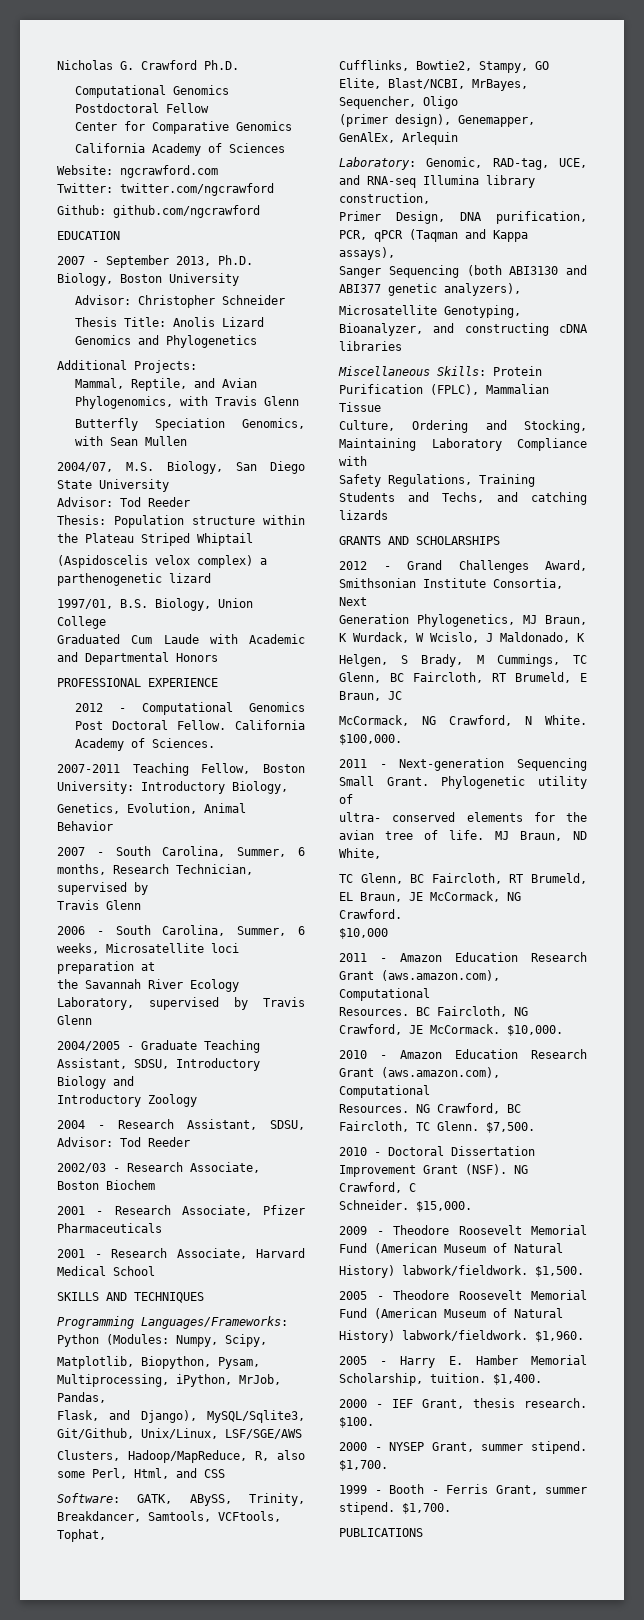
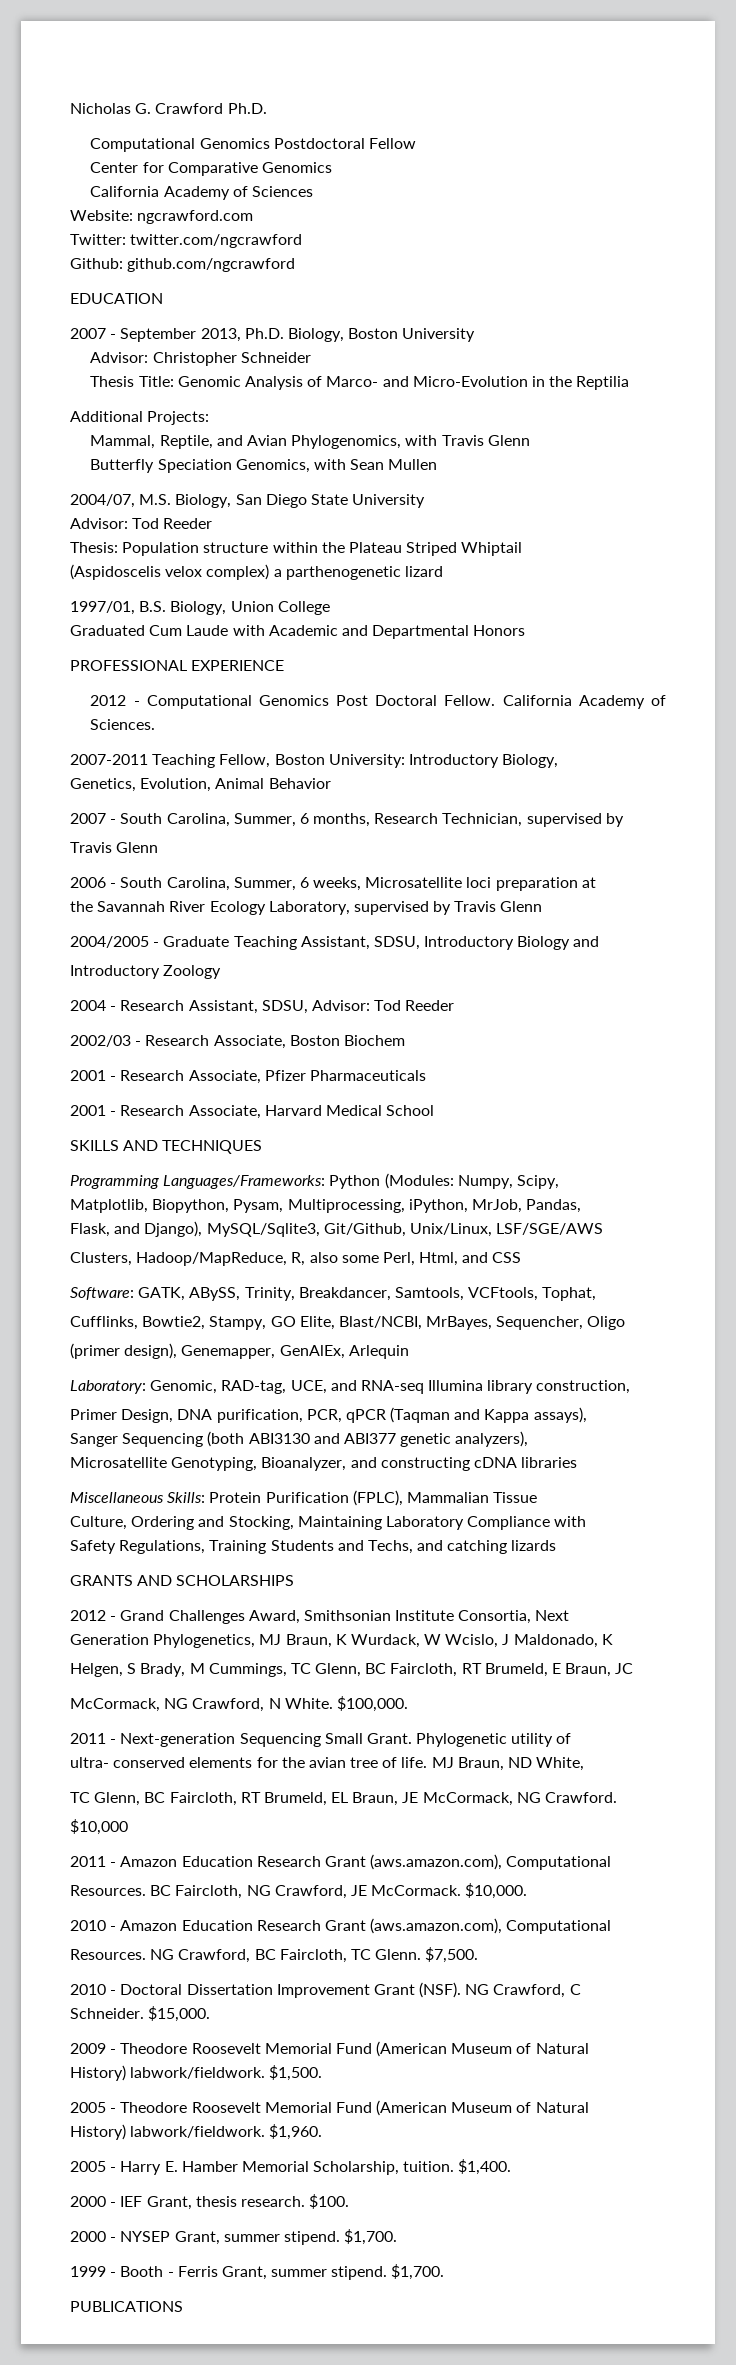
[173,317,265,327] [75,335,258,348] Anolis Lizard Genomics and Phylogenetics -> [177,376,630,390] Genomic Analysis of Marco- and Micro-Evolution in the Reptilia

